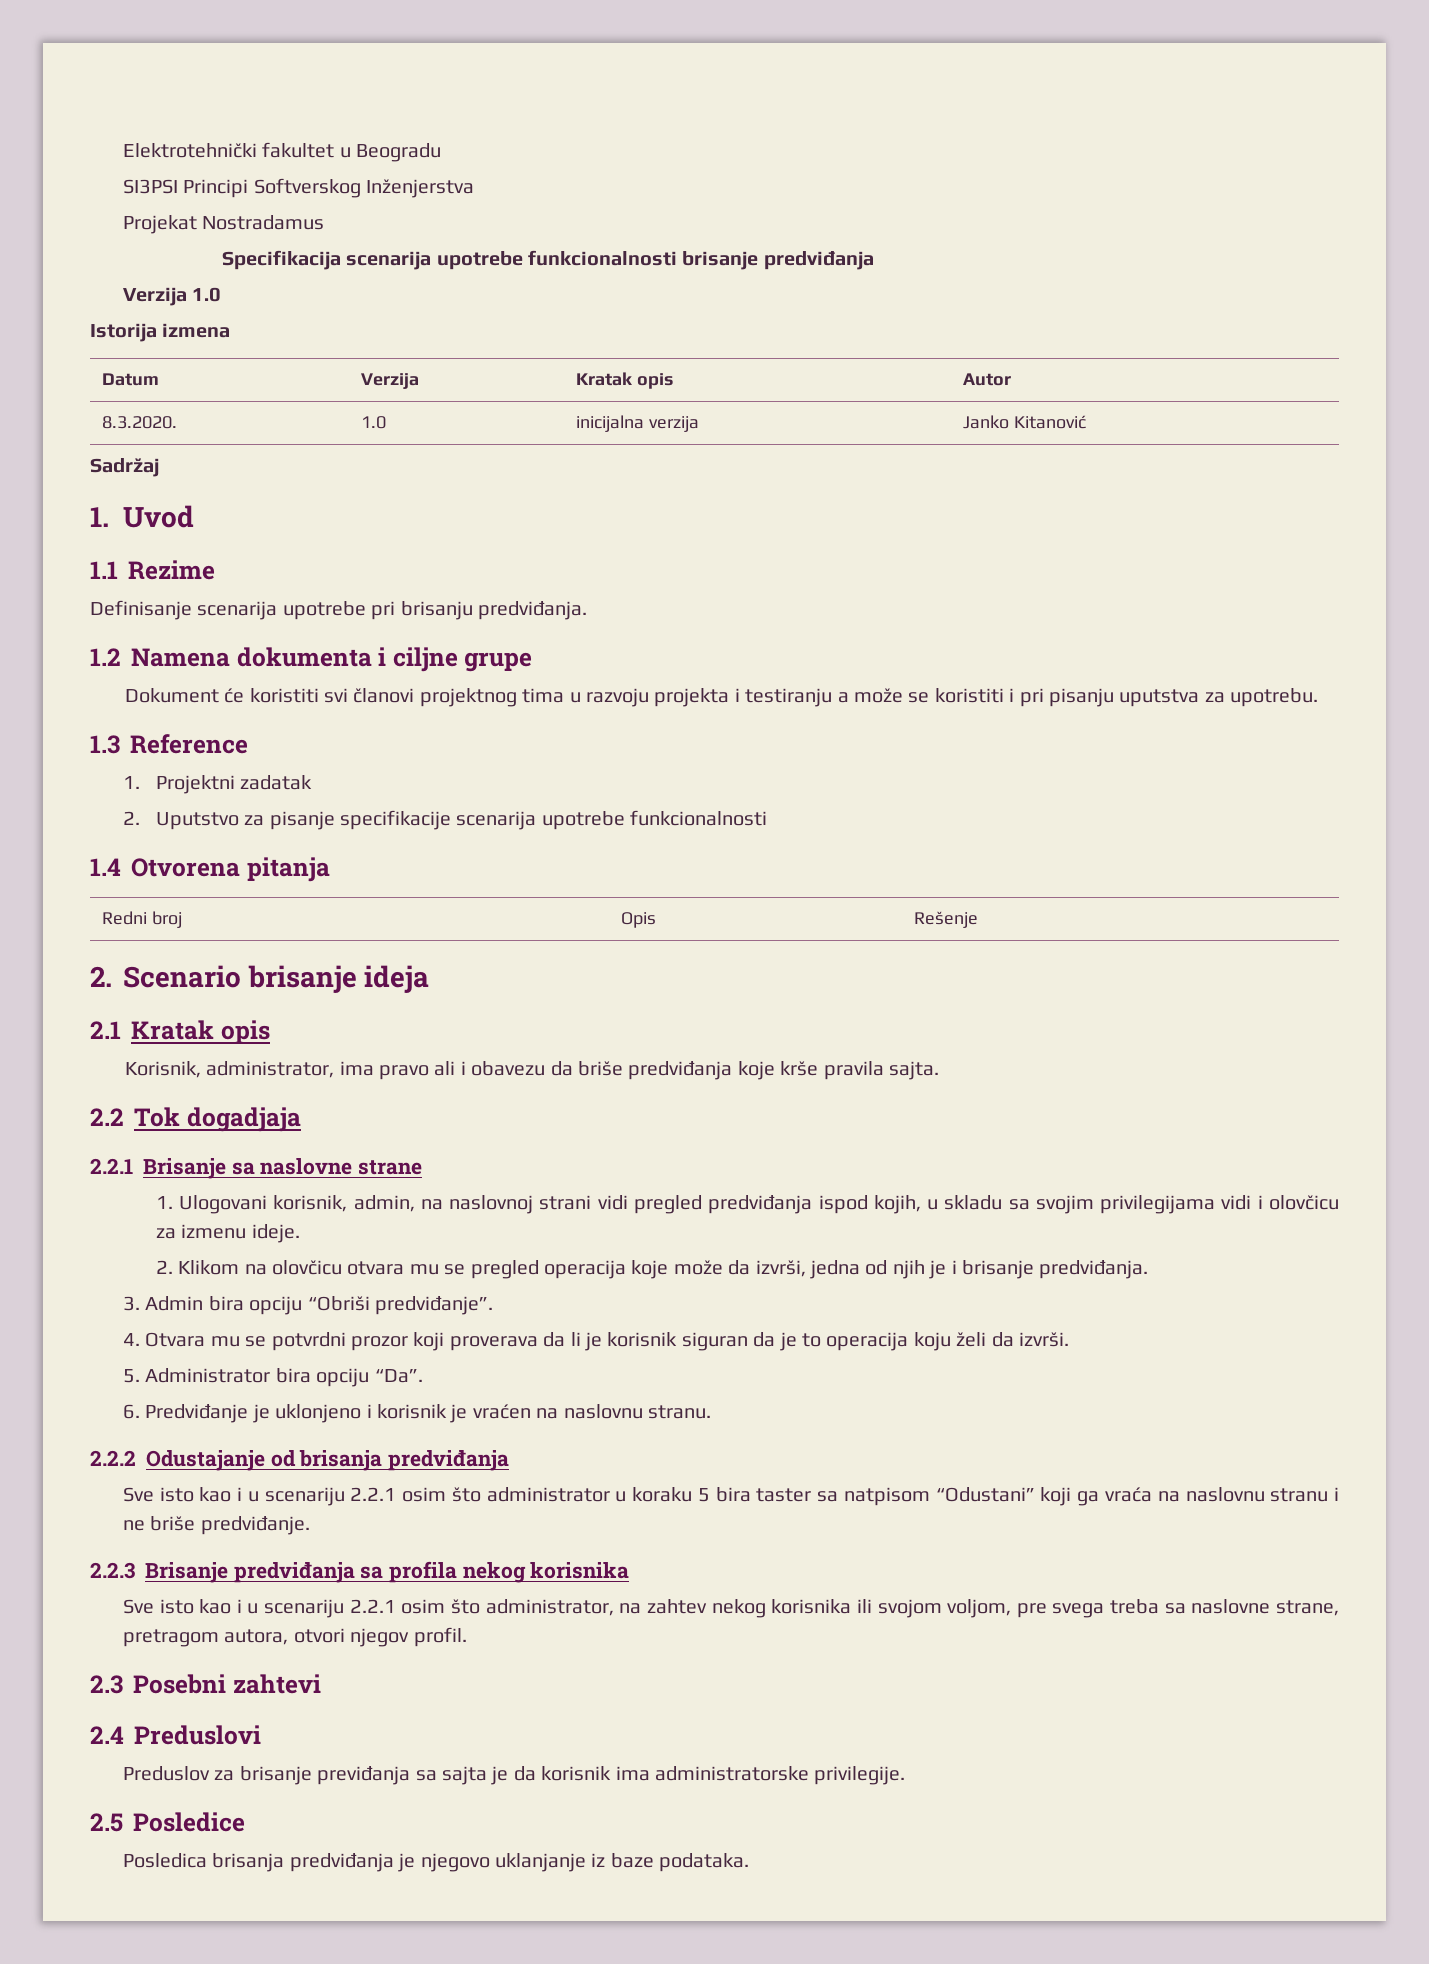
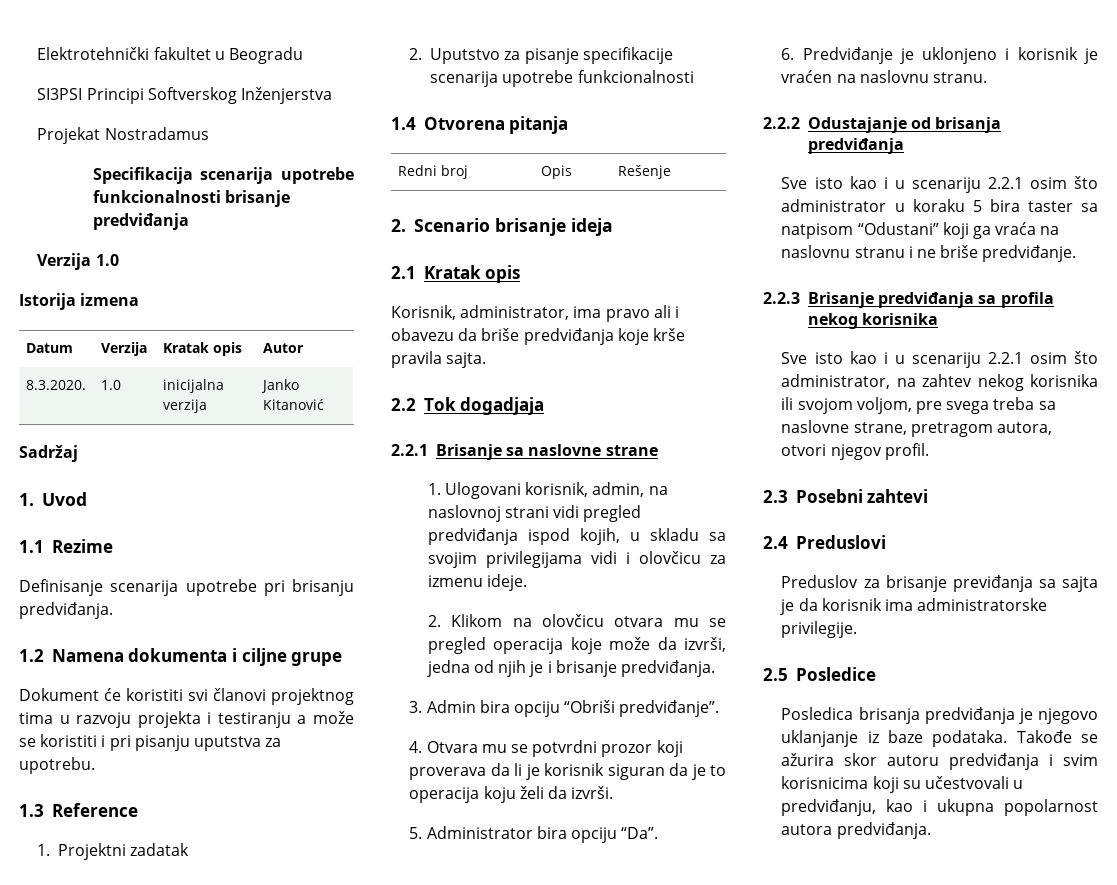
(750, 1862) none -> [1016,730,1098,743] [781,753,1098,770] [781,776,1024,793] [781,799,1098,816] [781,822,931,839] Takođe se ažurira skor autoru predviđanja i svim korisnicima koji su učestvovali u predviđanju, kao i ukupna popolarnost autora predviđanja.

